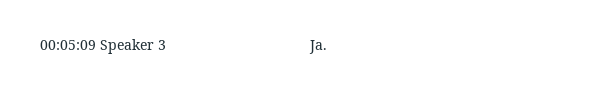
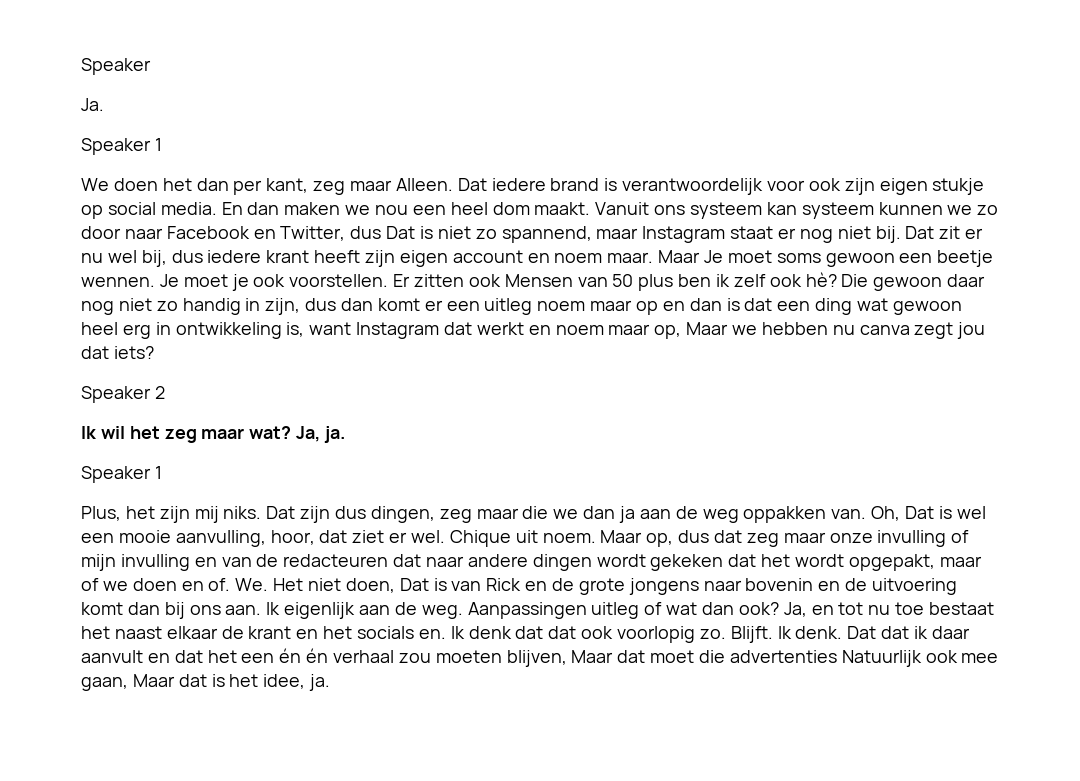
[40,39,166,54] 00:05:09 Speaker 3 -> [81,58,151,75] Speaker
(327, 47) none -> [81,138,162,155] [81,178,985,195] [81,202,999,219] [81,226,984,243] [81,250,994,267] [81,272,986,291] [81,298,962,315] [81,322,986,339] [81,346,154,359] [81,386,165,403] [81,426,346,443] [81,466,162,483] [81,506,986,523] [81,530,970,547] [81,554,982,571] [81,578,958,595] [81,602,995,619] [81,626,970,643] [81,648,999,667] [81,674,331,691] // Speaker 1 // We doen het dan per kant, zeg maar Alleen. Dat iedere brand is verantwoordelijk voor ook zijn eigen stukje op social media. En dan maken we nou een heel dom maakt. Vanuit ons systeem kan systeem kunnen we zo door naar Facebook en Twitter, dus Dat is niet zo spannend, maar Instagram staat er nog niet bij. Dat zit er nu wel bij, dus iedere krant heeft zijn eigen account en noem maar. Maar Je moet soms gewoon een beetje wennen. Je moet je ook voorstellen. Er zitten ook Mensen van 50 plus ben ik zelf ook hè? Die gewoon daar nog niet zo handig in zijn, dus dan komt er een uitleg noem maar op en dan is dat een ding wat gewoon heel erg in ontwikkeling is, want Instagram dat werkt en noem maar op, Maar we hebben nu canva zegt jou dat iets? // Speaker 2 // Ik wil het zeg maar wat? Ja, ja. // Speaker 1 // Plus, het zijn mij niks. Dat zijn dus dingen, zeg maar die we dan ja aan de weg oppakken van. Oh, Dat is wel een mooie aanvulling, hoor, dat ziet er wel. Chique uit noem. Maar op, dus dat zeg maar onze invulling of mijn invulling en van de redacteuren dat naar andere dingen wordt gekeken dat het wordt opgepakt, maar of we doen en of. We. Het niet doen, Dat is van Rick en de grote jongens naar bovenin en de uitvoering komt dan bij ons aan. Ik eigenlijk aan de weg. Aanpassingen uitleg of wat dan ook? Ja, en tot nu toe bestaat het naast elkaar de krant en het socials en. Ik denk dat dat ook voorlopig zo. Blijft. Ik denk. Dat dat ik daar aanvult en dat het een én én verhaal zou moeten blijven, Maar dat moet die advertenties Natuurlijk ook mee gaan, Maar dat is het idee, ja.

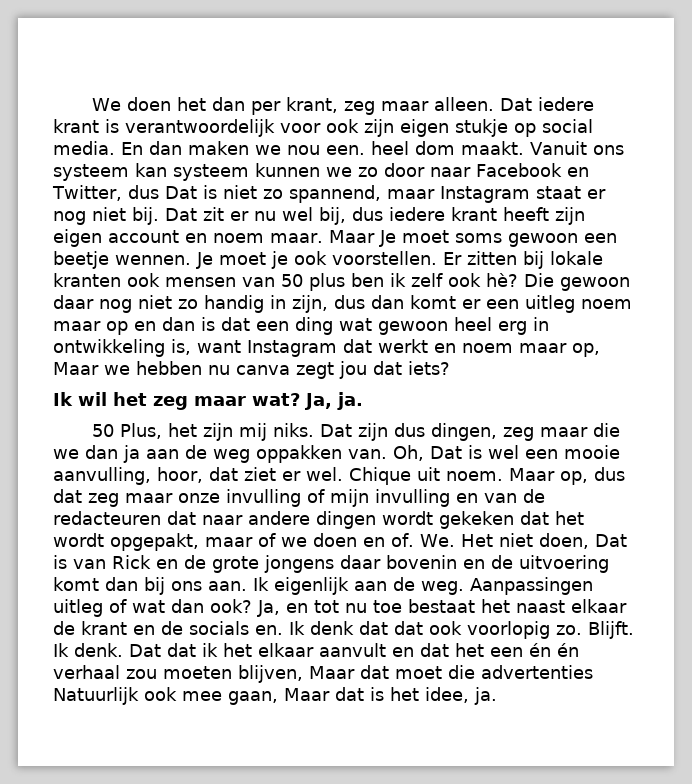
[81,58,151,75] [81,98,104,111] [81,138,162,155] Speaker // Ja. // Speaker 1 // -> (91, 104) none
[266,178,453,195] kant, zeg maar Alleen. -> [285,97,494,115] krant, zeg maar alleen.
[550,178,600,191] brand -> [53,119,99,133] krant
[412,205,446,215] een -> [326,145,365,155] een.
[468,274,573,287] ook Mensen -> [523,251,603,269] [53,273,236,287] bij lokale kranten ook mensen
[81,386,165,403] // Speaker 2 -> (450, 368) none
[81,466,162,483] Speaker 1 // -> [91,424,114,437] 50
[703,580,742,591] naar -> [340,555,381,569] daar
[323,626,353,639] het -> [161,621,183,635] de
[931,626,970,639] daar -> [223,643,314,657] het elkaar

